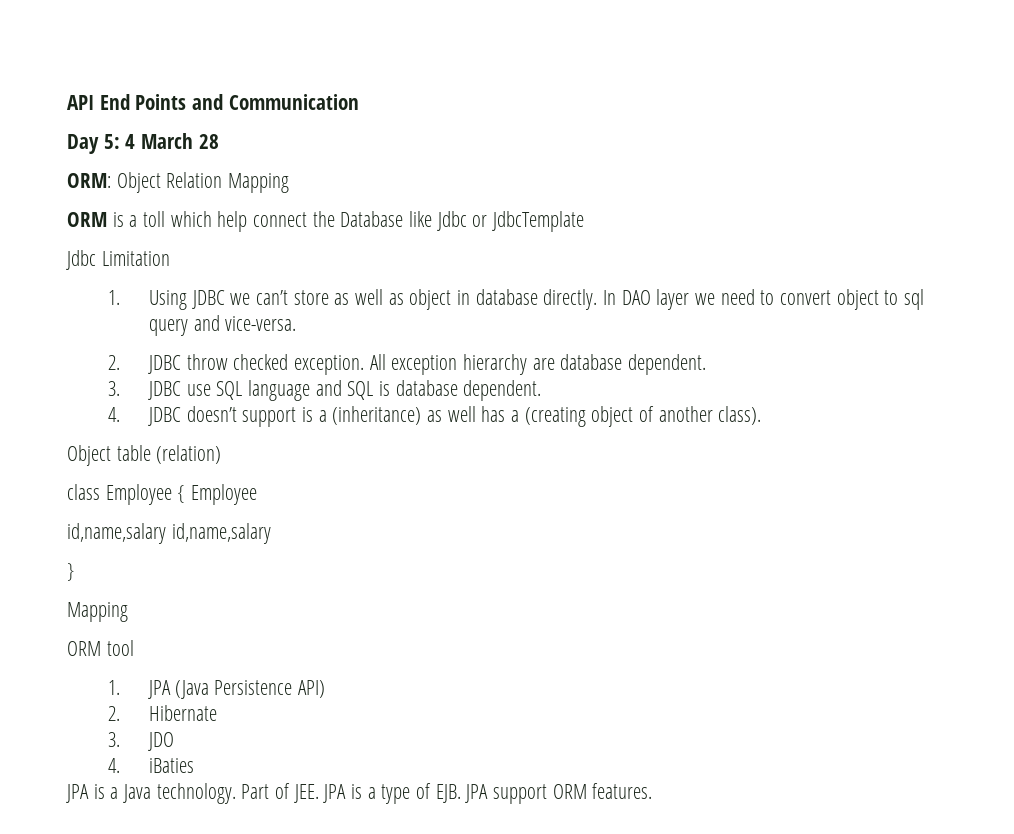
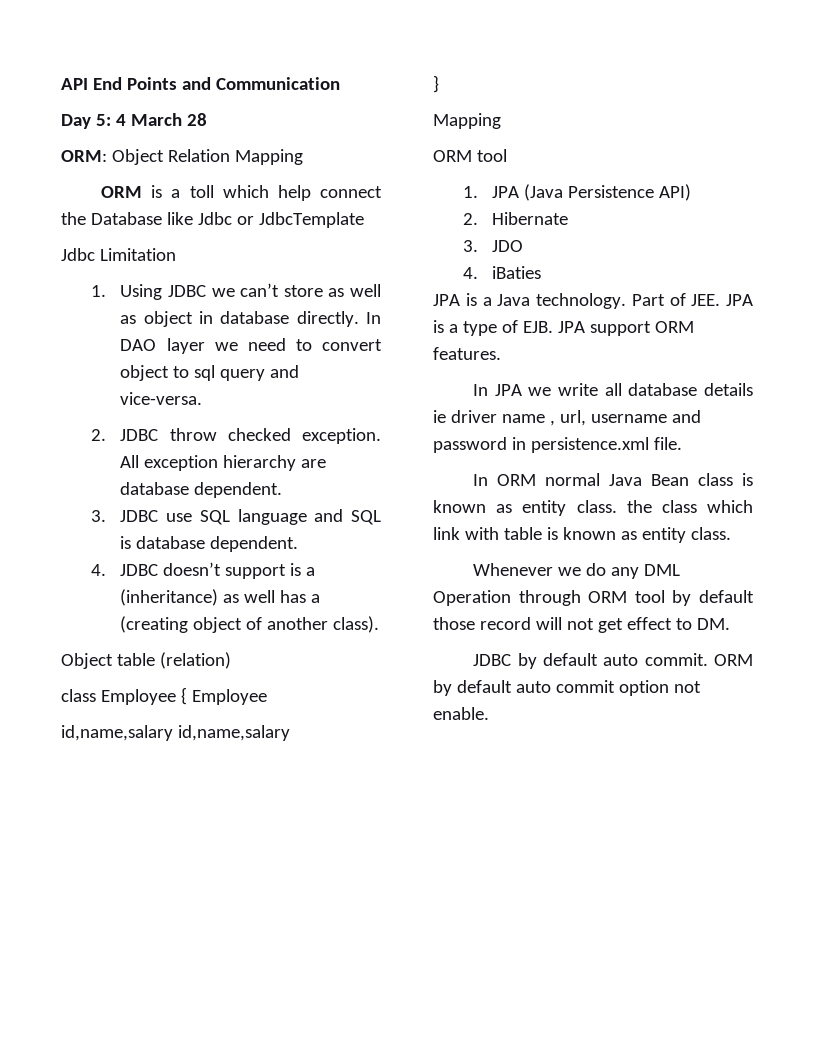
(653, 791) none -> [473,383,753,396] [433,410,701,426] [433,437,682,453] [473,473,753,486] [433,500,753,516] [433,527,731,543] [473,563,681,579] [433,590,754,606] [433,617,730,633] [473,653,753,669] [433,680,701,696] [433,707,489,720] // In JPA we write all database details ie driver name , url, username and password in persistence.xml file. // In ORM normal Java Bean class is known as entity class. the class which link with table is known as entity class. // Whenever we do any DML Operation through ORM tool by default those record will not get effect to DM. // JDBC by default auto commit. ORM by default auto commit option not enable.

